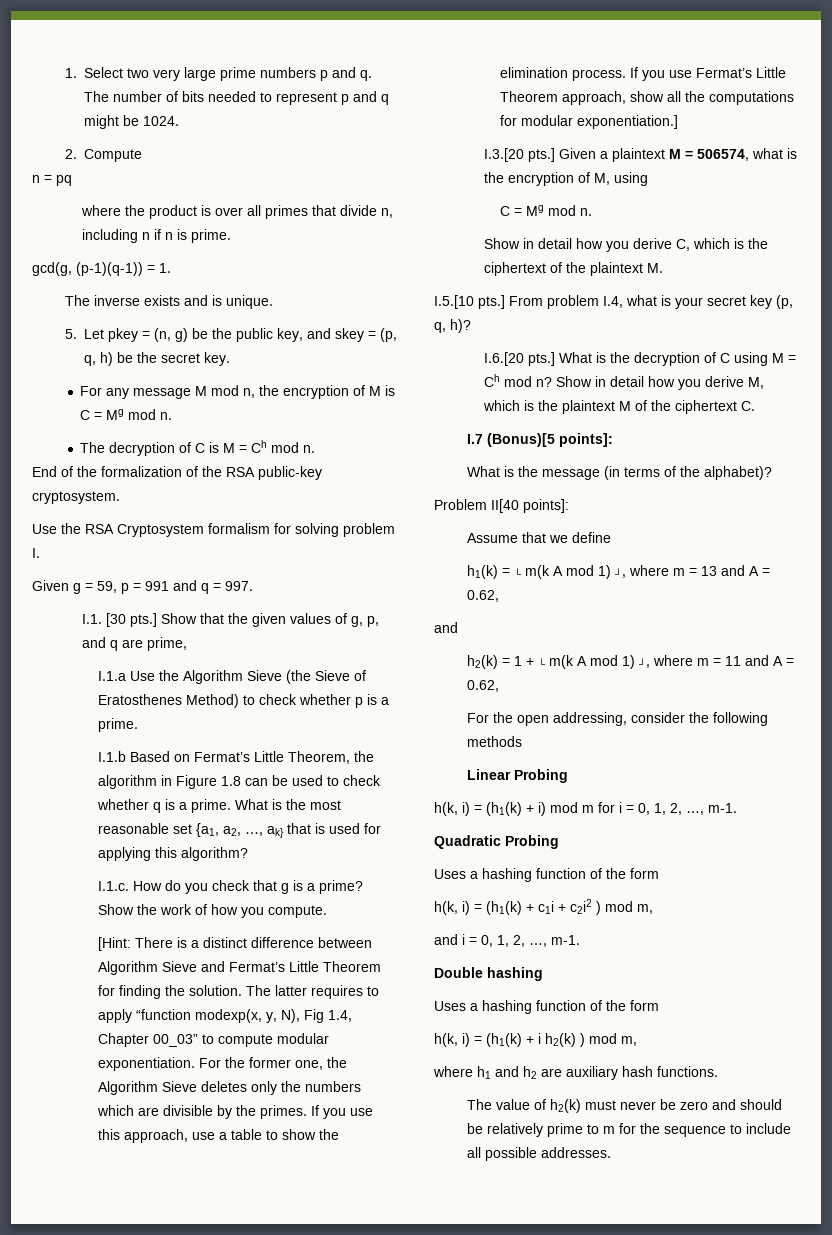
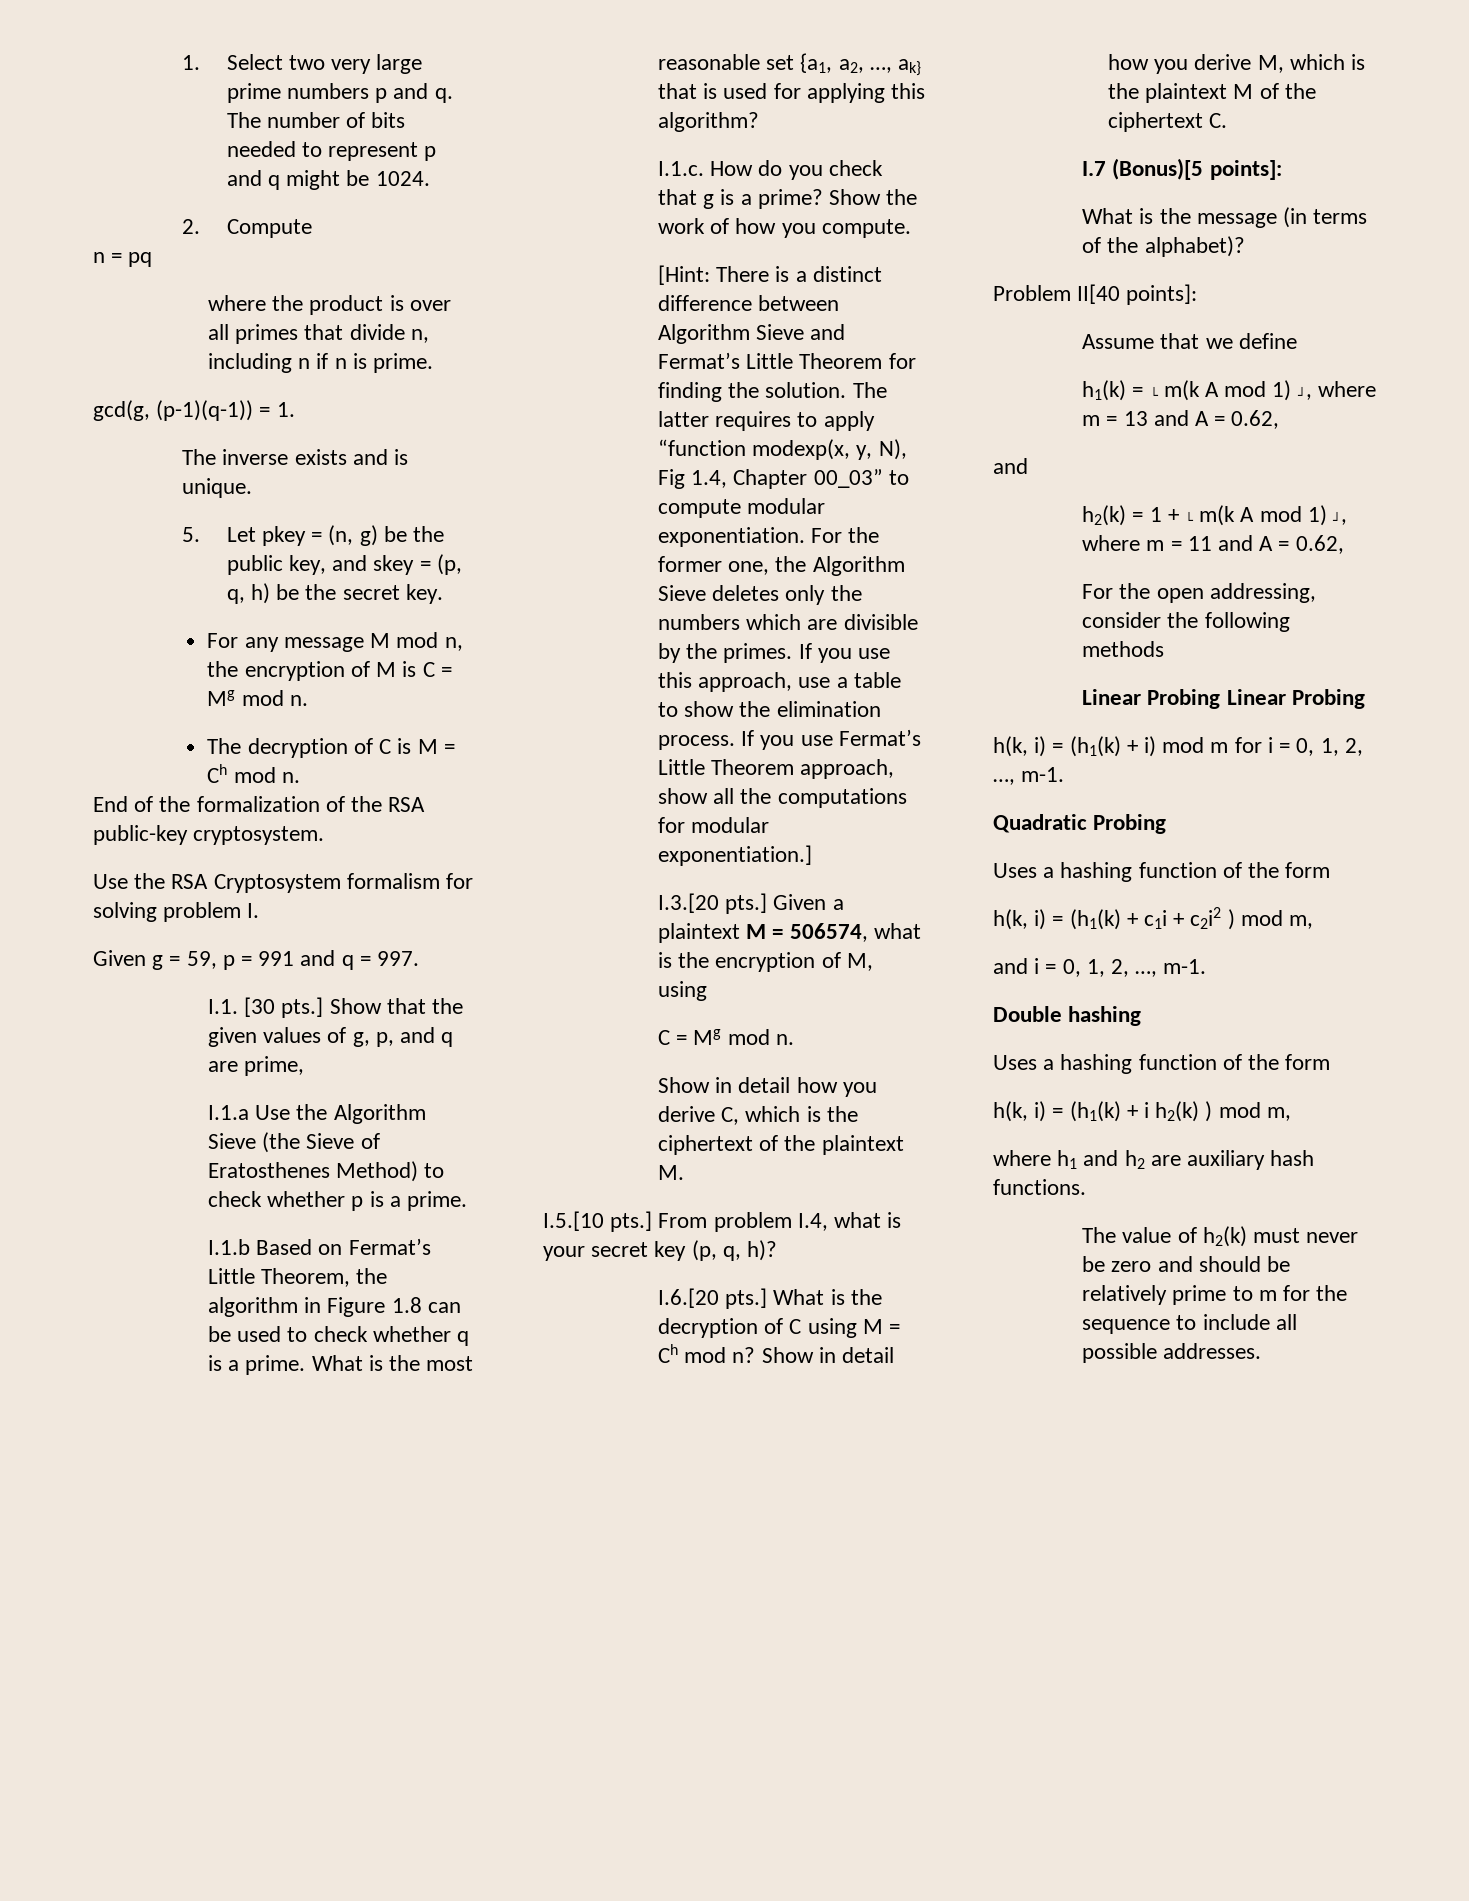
(569, 776) none -> [1226,689,1365,709] Linear Probing

